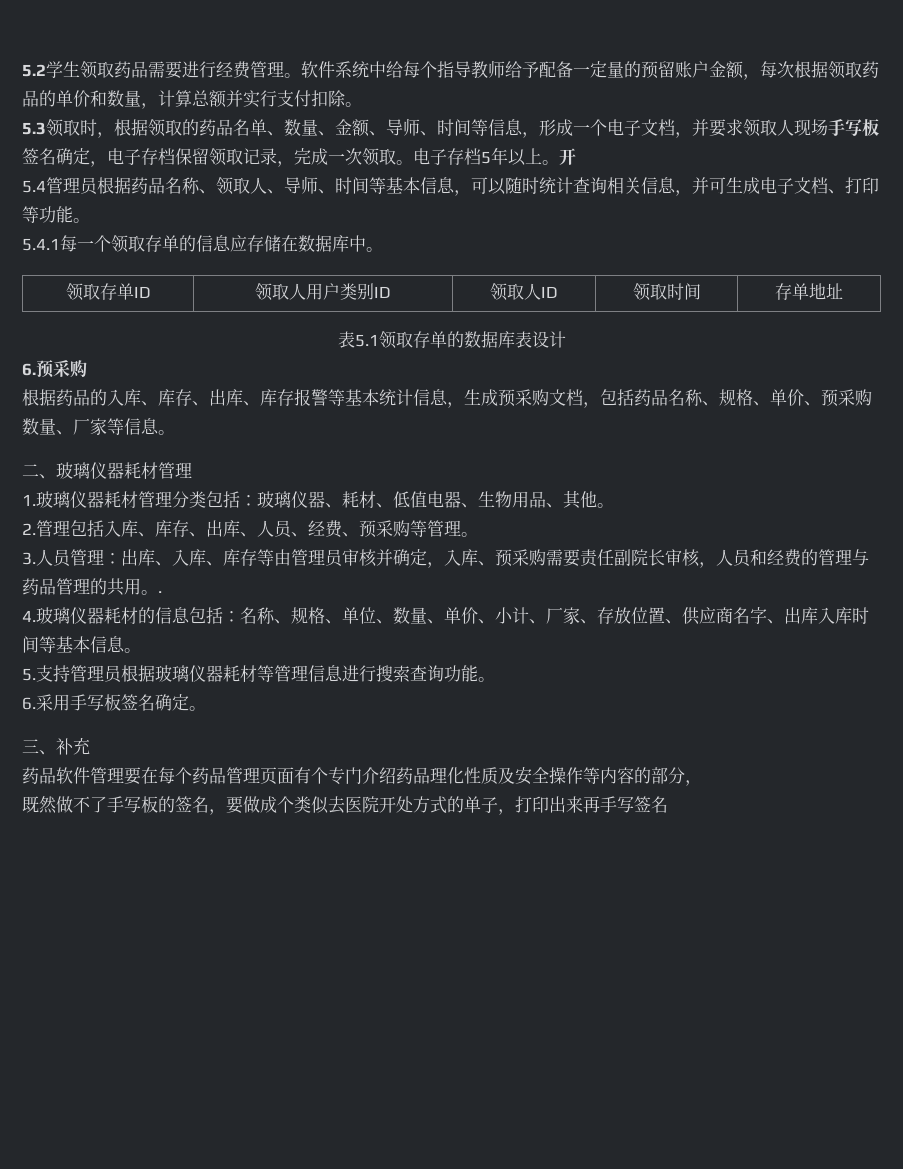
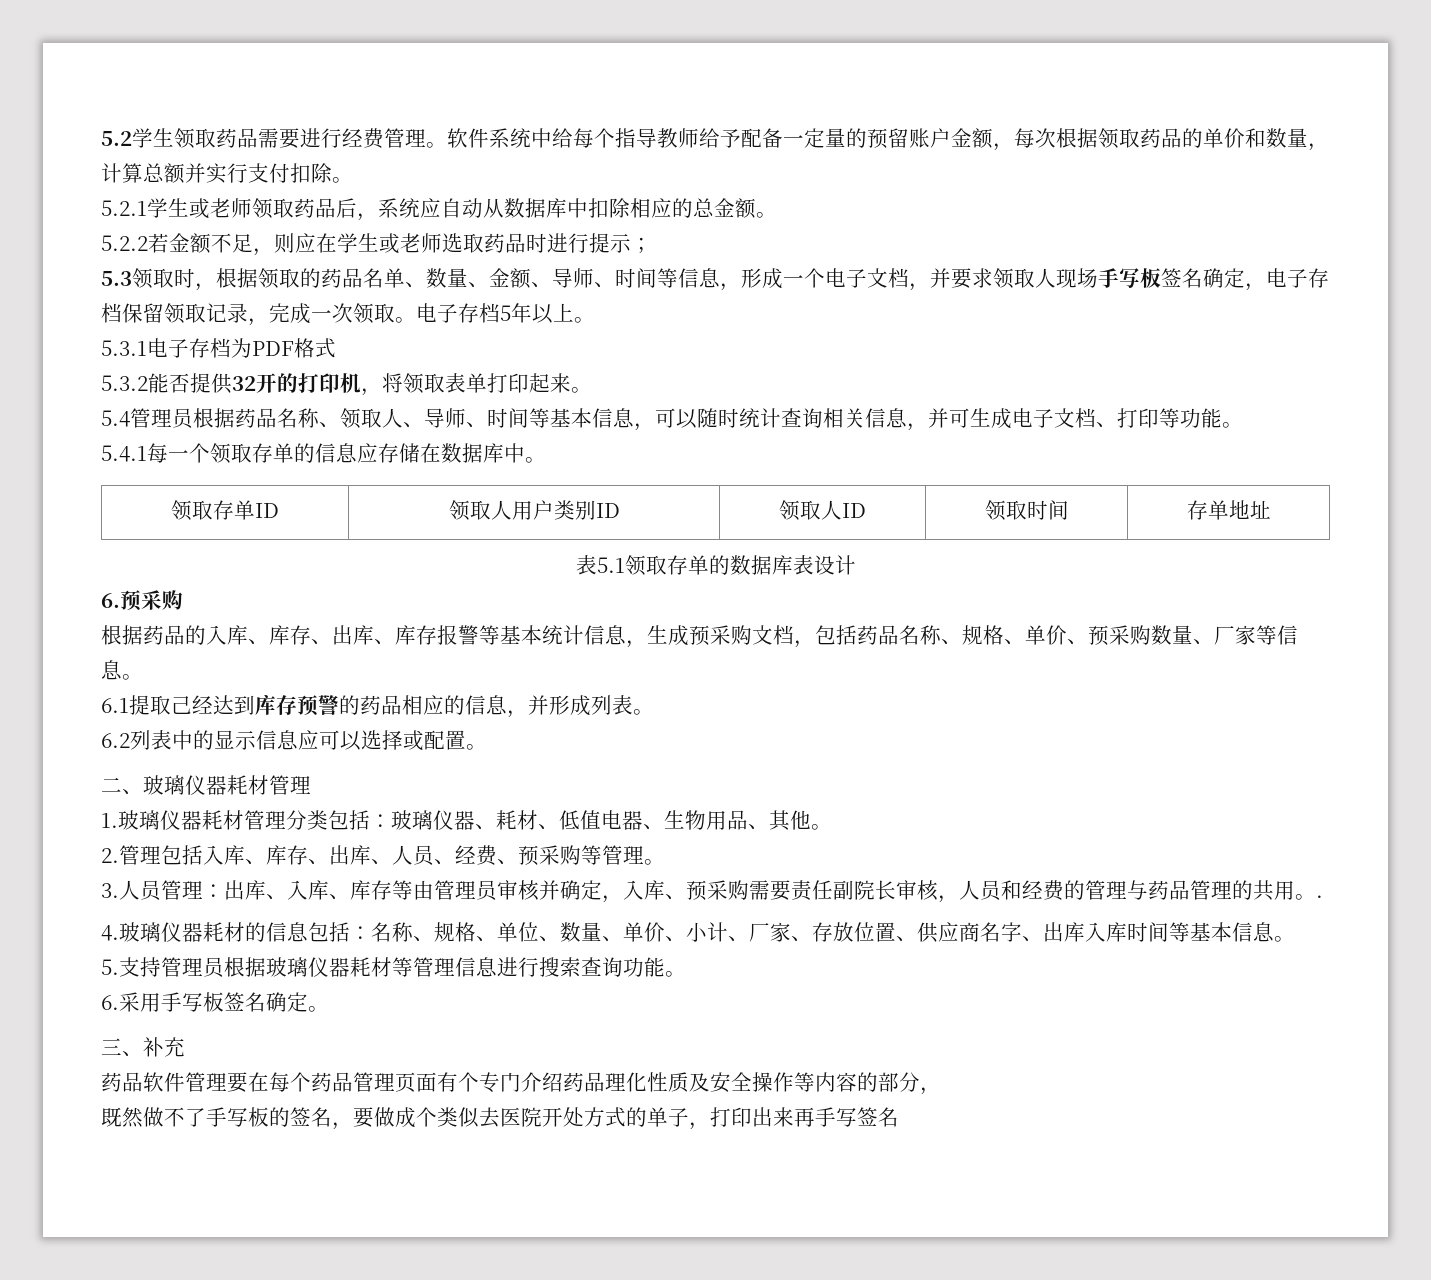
(362, 104) none -> [101,198,777,221] [101,233,652,256] // 5.2.1学生或老师领取药品后，系统应自动从数据库中扣除相应的总金额。 // 5.2.2若金额不足，则应在学生或老师选取药品时进行提示；
[559,148,576,165] 开 -> [101,338,336,358] [101,373,592,396] // 5.3.1电子存档为PDF格式 // 5.3.2能否提供32开的打印机，将领取表单打印起来。
(175, 432) none -> [101,694,654,718] [101,730,487,751] // 6.1提取己经达到库存预警的药品相应的信息，并形成列表。 // 6.2列表中的显示信息应可以选择或配置。

